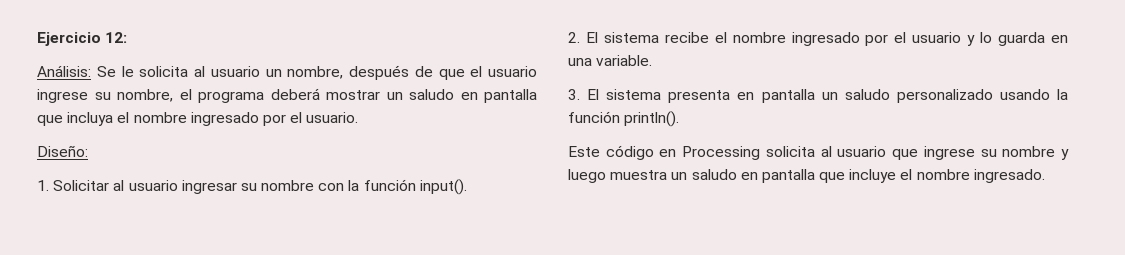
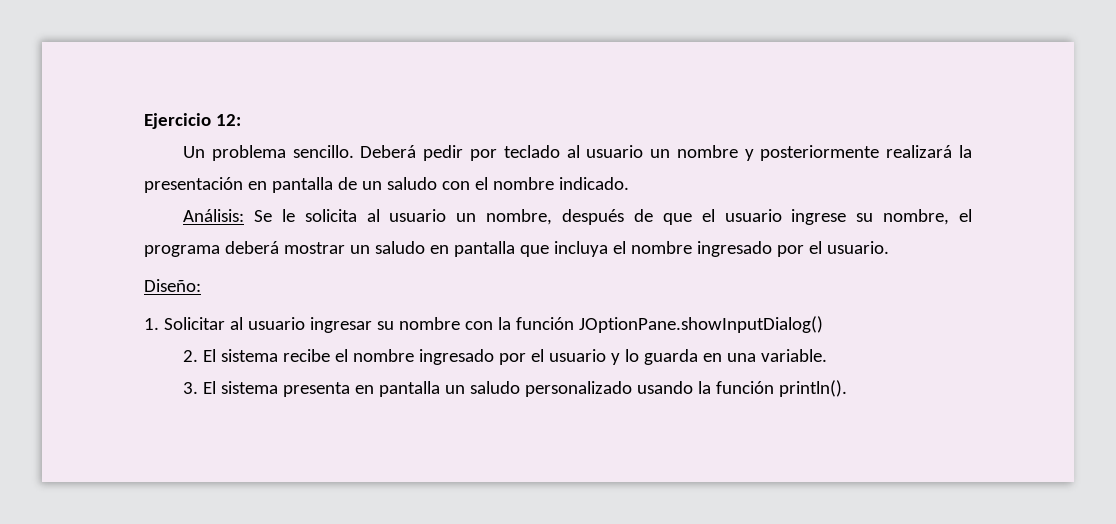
(128, 37) none -> [183,145,972,161] [144,177,629,193] // Un problema sencillo. Deberá pedir por teclado al usuario un nombre y posteriormente realizará la presentación en pantalla de un saludo con el nombre indicado.
[419,179,467,195] input(). -> [578,316,823,333] JOptionPane.showInputDialog()
[568,145,1069,160] [568,169,1045,183] // Este código en Processing solicita al usuario que ingrese su nombre y luego muestra un saludo en pantalla que incluye el nombre ingresado. -> (848, 388) none

